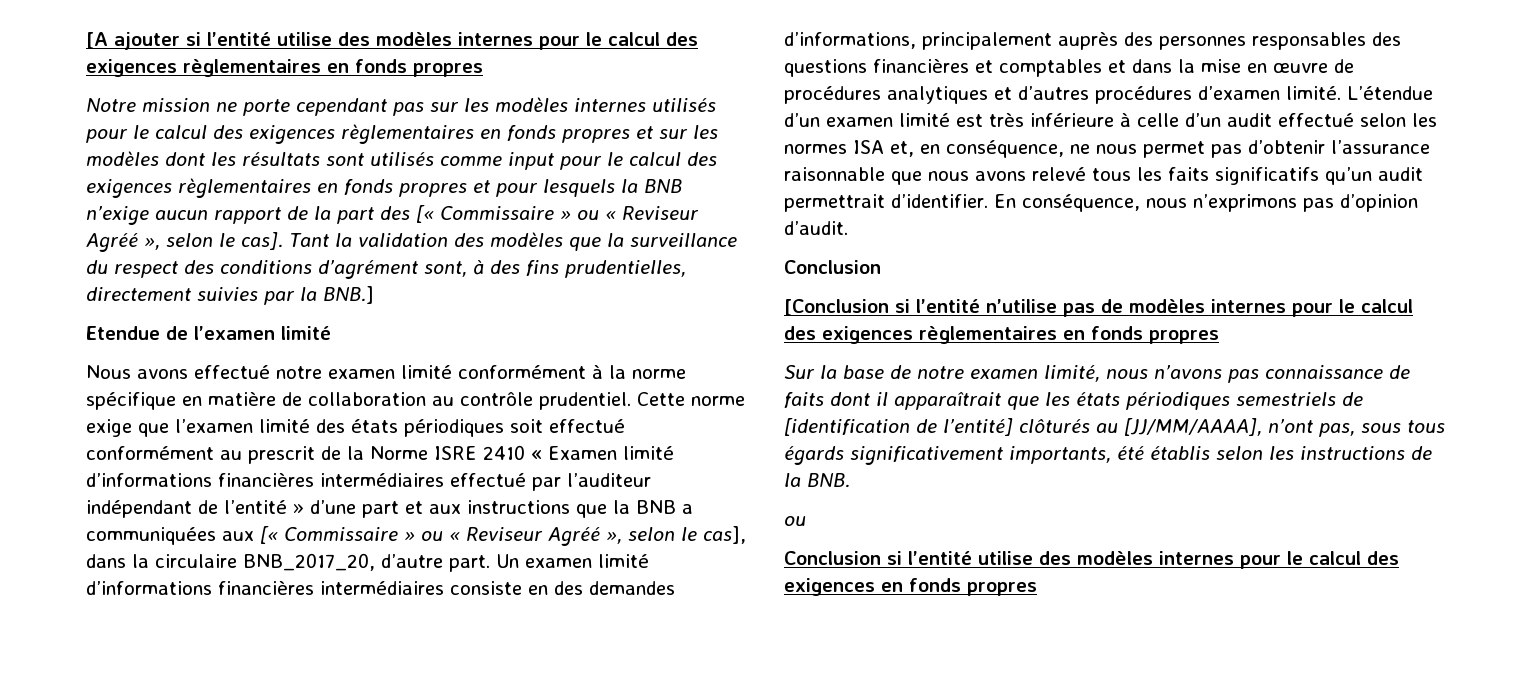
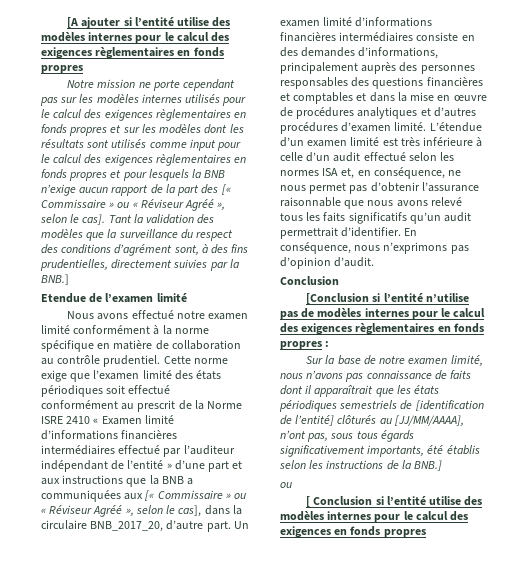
[622,206,699,220] Reviseur -> [140,199,184,208] Réviseur
[466,527,543,541] Reviseur -> [49,505,93,514] Réviseur
(1219, 337) none -> [325,341,330,347] :
[807,473,850,488] BNB. -> [414,460,443,471] BNB.]
(806, 521) none -> [306,496,311,507] [

